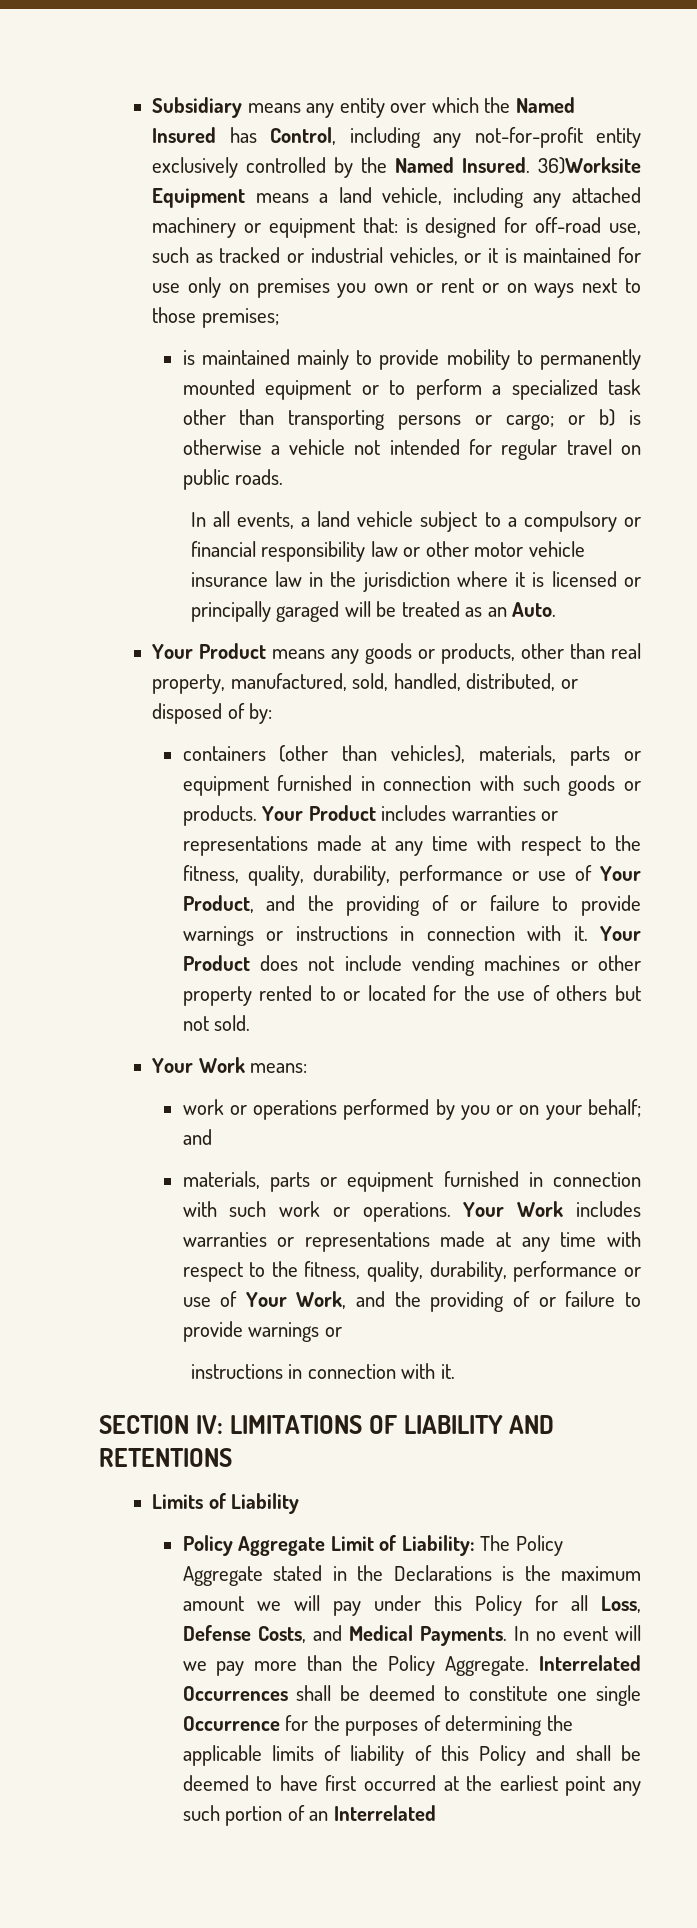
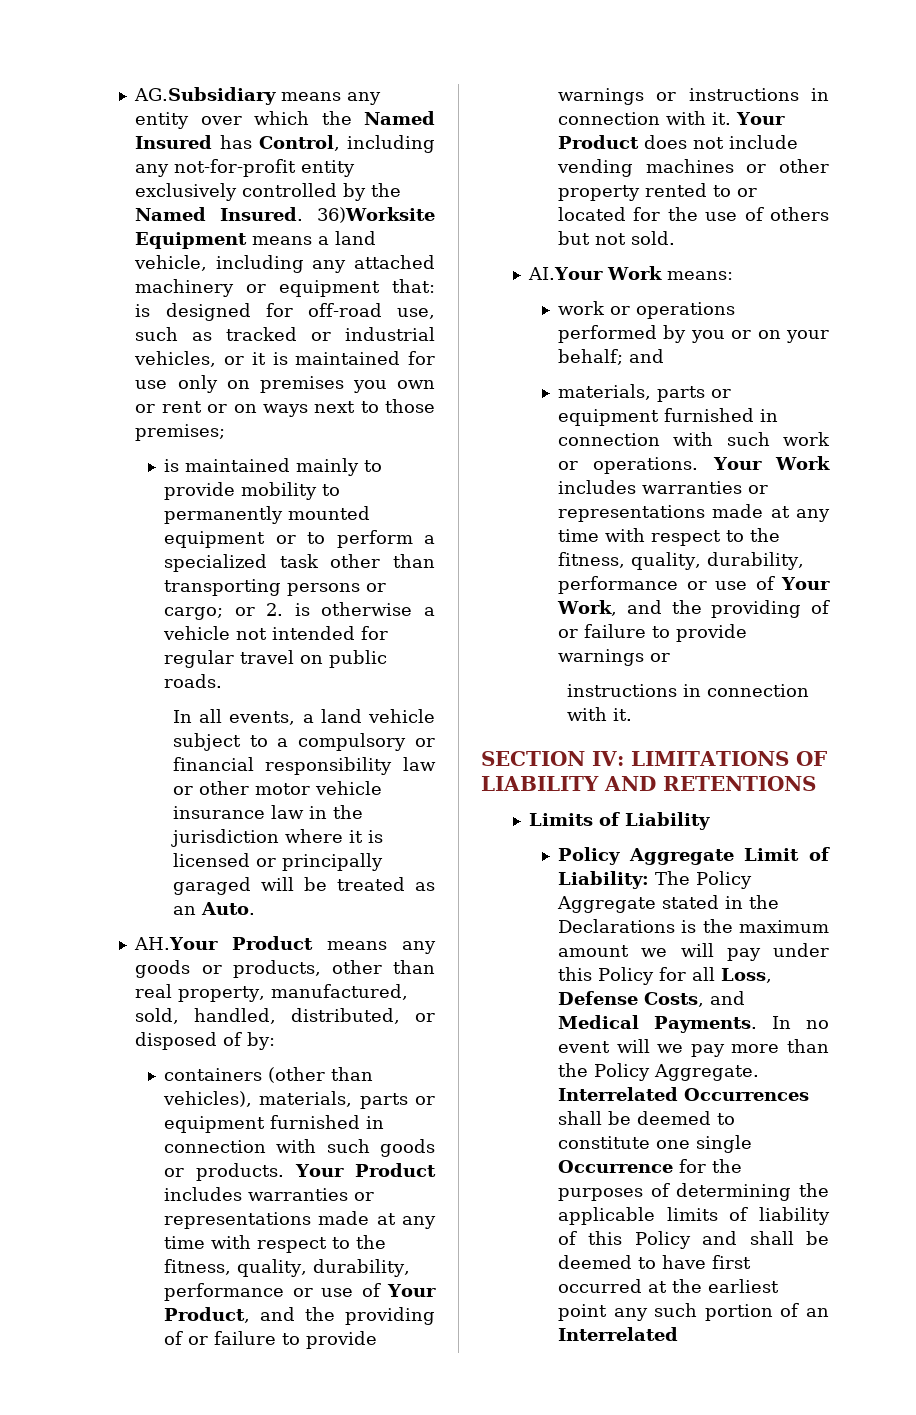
[152,97,243,118] Subsidiary -> [134,87,277,105] AG.Subsidiary
[599,409,616,426] b) -> [266,603,284,616] 2.
[152,644,194,659] Your -> [134,937,219,950] AH.Your
[152,1058,194,1073] Your -> [528,267,604,280] AI.Your

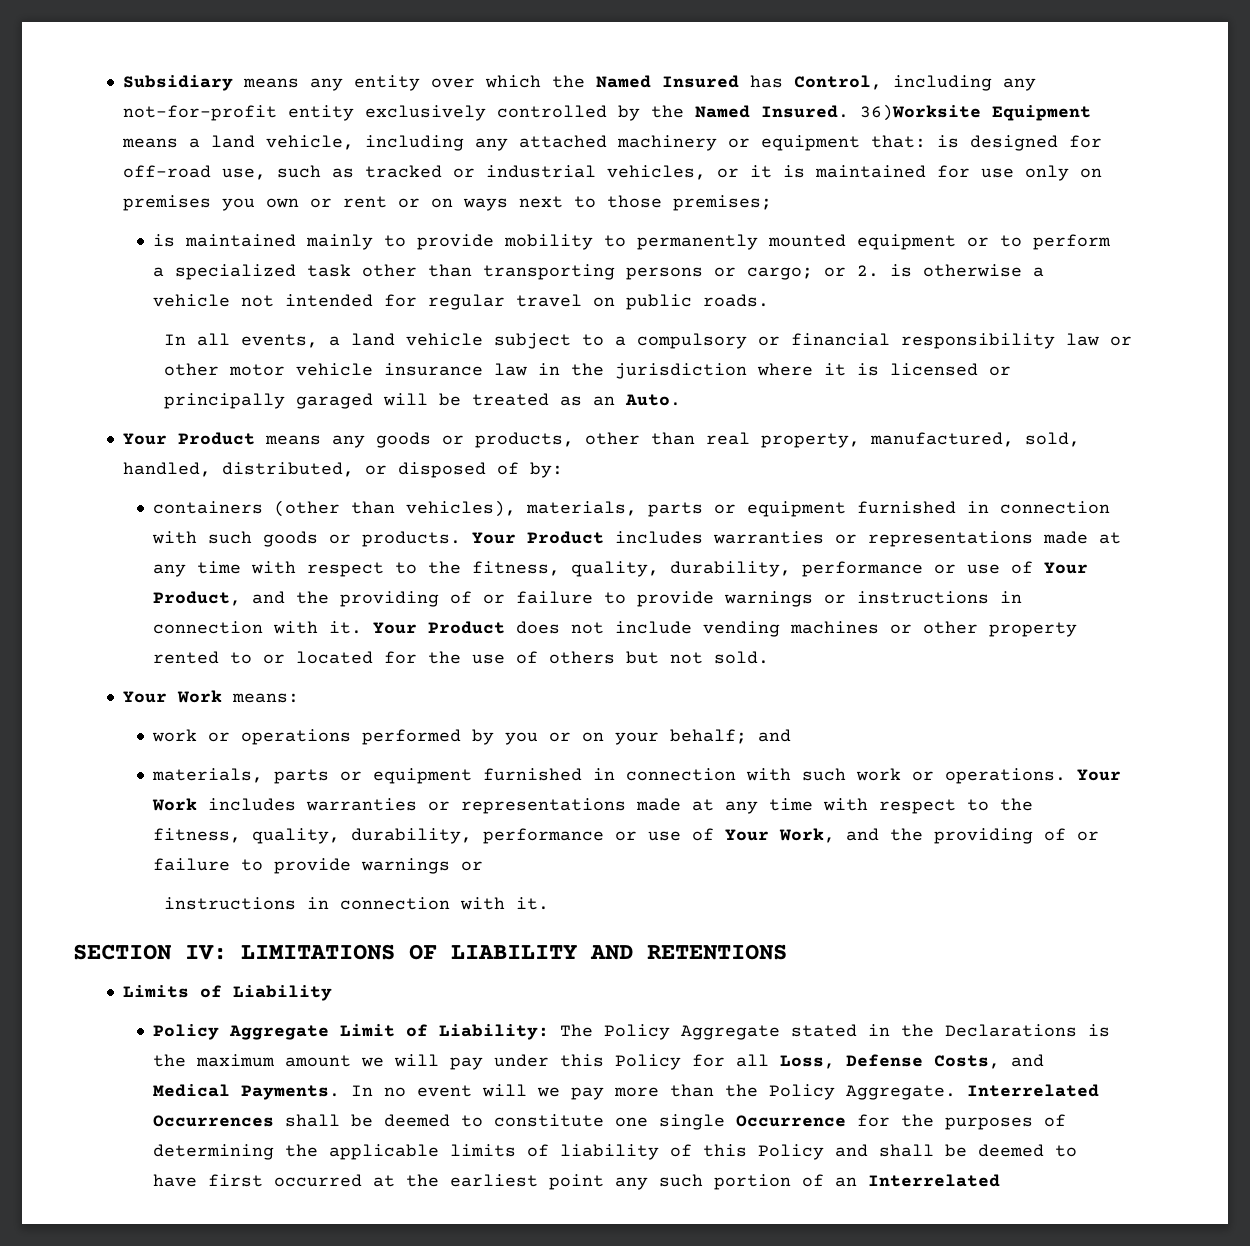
[134,87,277,105] AG.Subsidiary -> [122,75,233,91] Subsidiary
[134,937,219,950] AH.Your -> [122,433,167,445] Your
[528,267,604,280] AI.Your -> [122,691,167,703] Your

